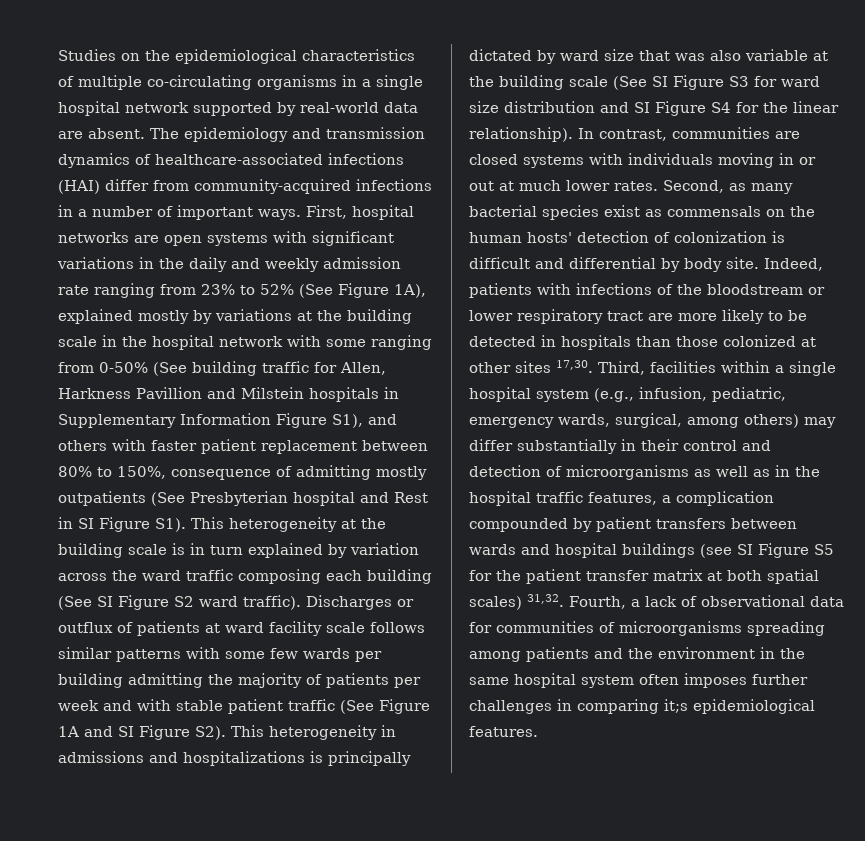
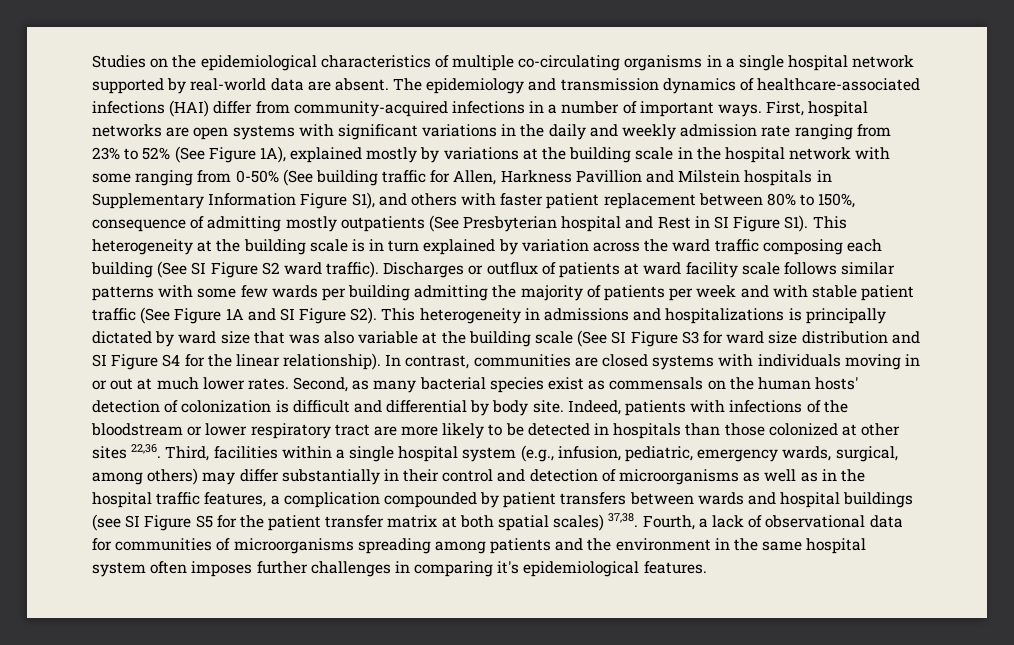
[556,360,593,373] 17,30. -> [131,444,162,458] 22,36.
[527,594,564,607] 31,32. -> [608,513,639,527] 37,38.
[664,699,688,713] it;s -> [497,561,520,574] it's

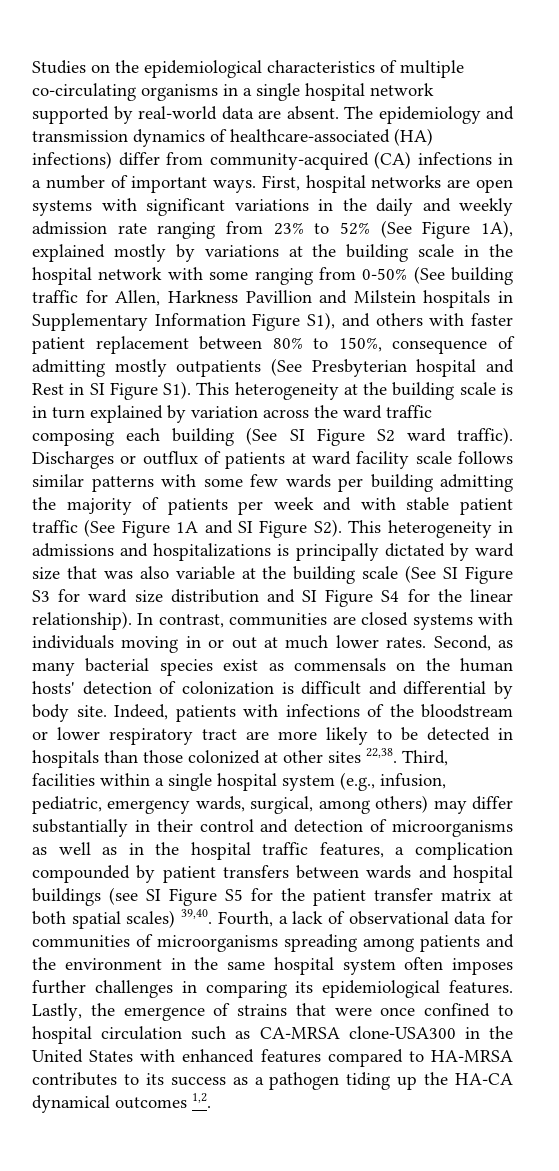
[92,100,210,117] infections (HAI) -> [394,128,433,146] [32,151,112,169] (HA) infections)
(448, 109) none -> [374,151,411,169] (CA)
[131,444,162,458] 22,36. -> [366,748,397,763] 22,38.
[608,513,639,527] 37,38. -> [181,909,213,924] 39,40.
[497,561,520,574] it's -> [295,981,314,993] its
(707, 567) none -> [32,1003,513,1021] [32,1026,513,1044] [32,1049,513,1067] [32,1072,513,1090] [32,1093,211,1113] Lastly, the emergence of strains that were once confined to hospital circulation such as CA-MRSA clone-USA300 in the United States with enhanced features compared to HA-MRSA contributes to its success as a pathogen tiding up the HA-CA dynamical outcomes 1,2.

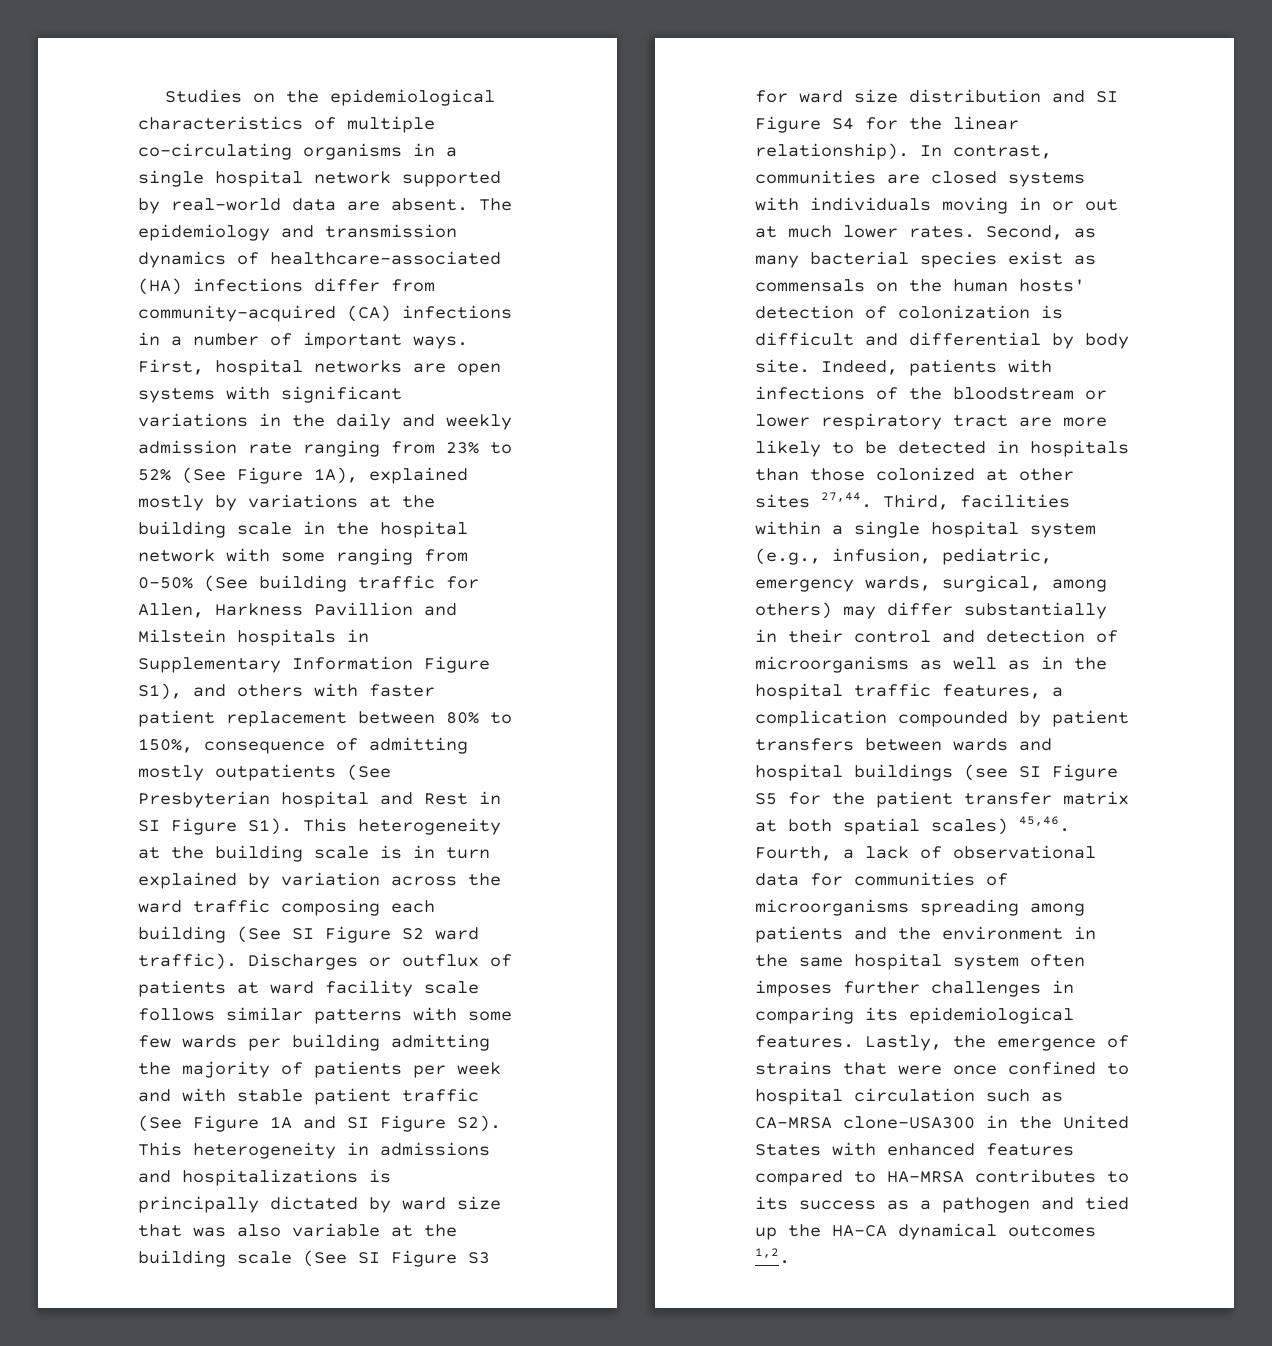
[32,151,112,169] infections) -> [193,278,303,292] infections
[366,748,397,763] 22,38. -> [821,492,872,508] 27,44.
[181,909,213,924] 39,40. -> [1019,816,1070,832] 45,46.
[346,1072,391,1090] tiding -> [1041,1196,1129,1210] and tied

